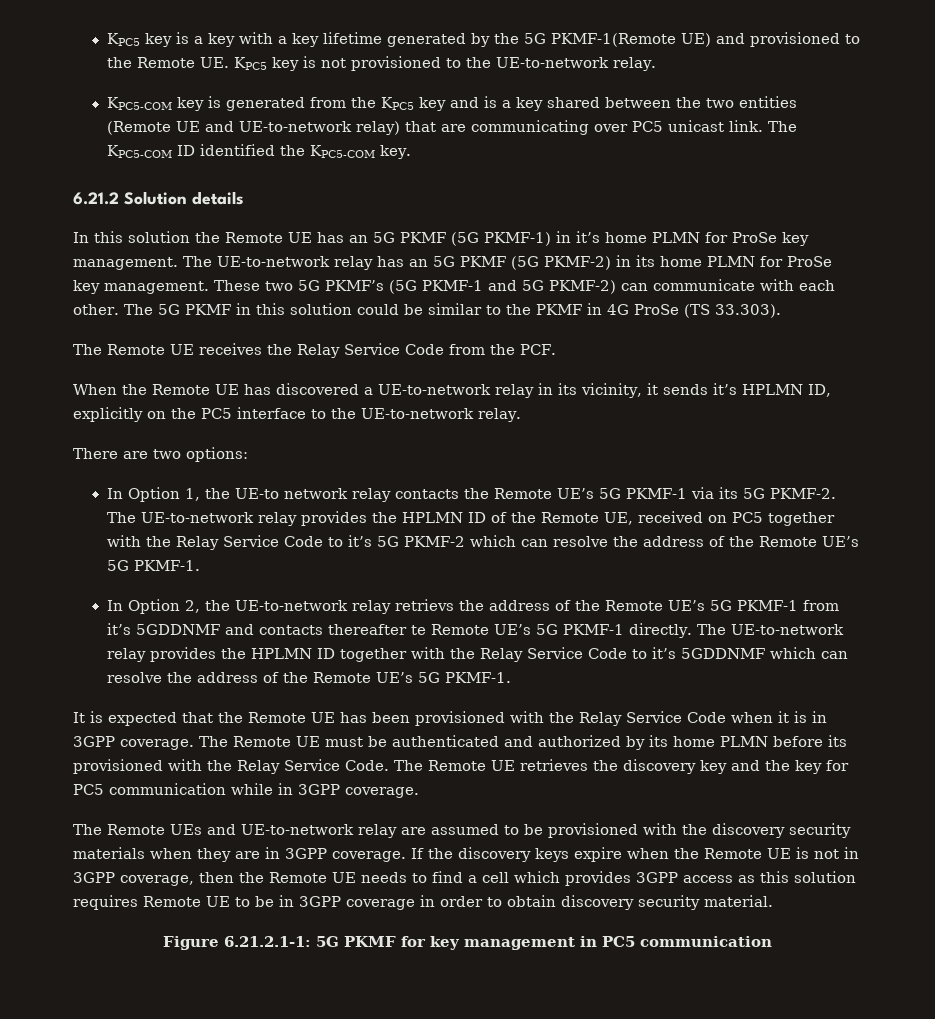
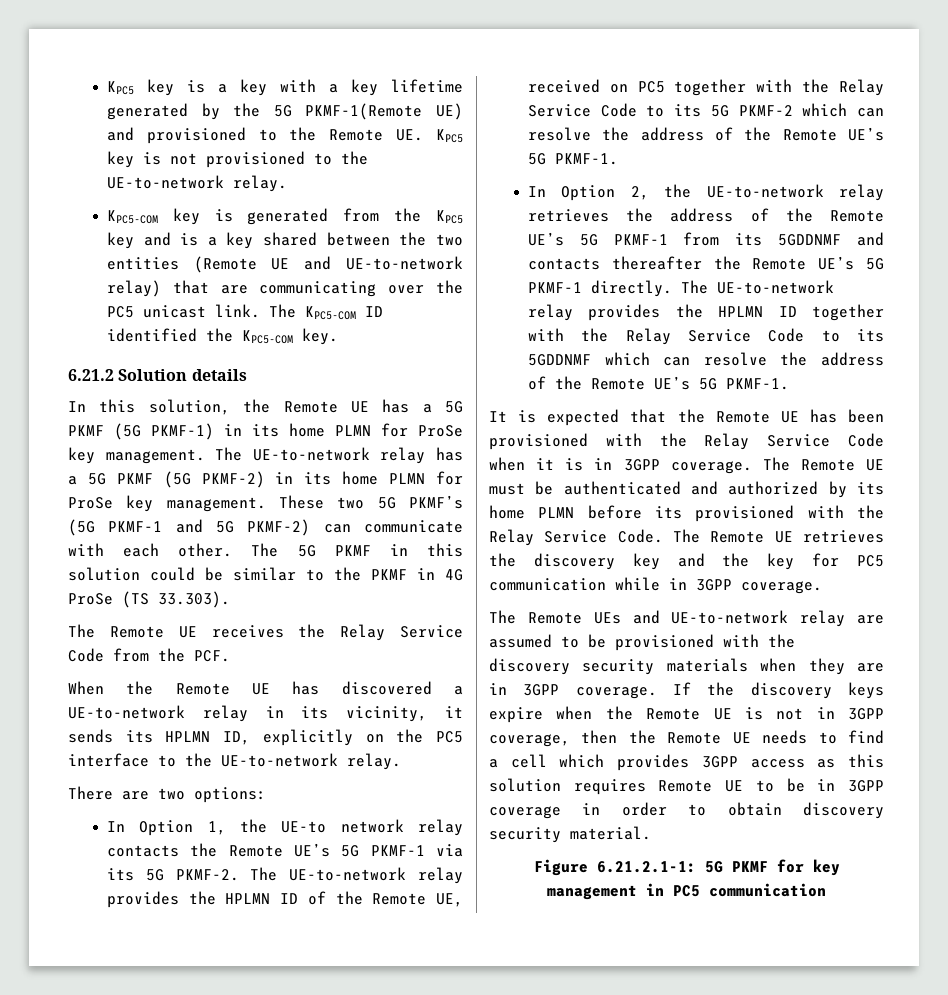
(628, 128) none -> [435,280,463,294] the
[128,231,368,243] solution the Remote UE has an -> [148,399,432,415] solution, the Remote UE has a
[576,231,600,243] it’s -> [252,424,279,437] its
[409,259,428,267] an -> [68,476,77,485] a
[712,383,737,395] it’s -> [125,730,153,743] its
[347,535,372,547] it’s -> [674,104,702,117] its
[394,599,454,611] retrievs -> [527,209,609,222] retrieves
[106,623,131,635] it’s -> [735,233,763,246] its
[410,625,426,635] te -> [713,256,741,270] the
[651,647,676,659] it’s -> [856,329,884,342] its

